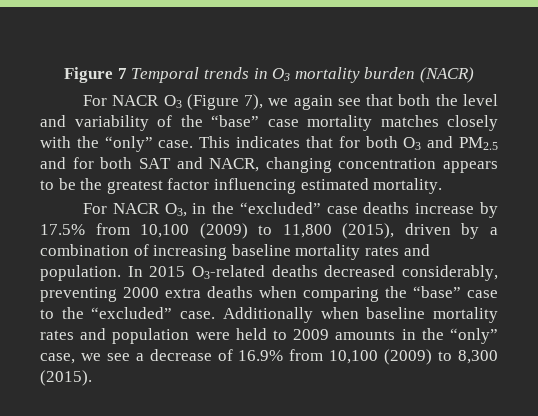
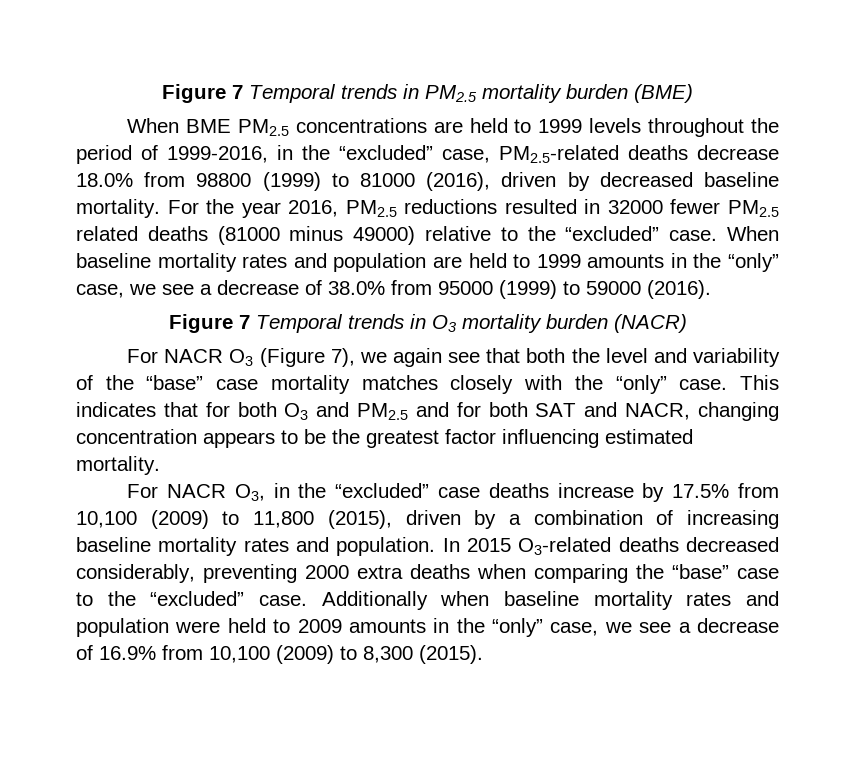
[64,67,268,83] Figure 7 Temporal trends in -> [162,84,693,103] [127,118,779,137] [76,145,779,164] [76,172,779,191] [76,199,779,218] [76,226,779,245] [76,253,779,272] [76,280,711,299] [168,314,426,333] Figure 7 Temporal trends in PM2.5 mortality burden (BME) // When BME PM2.5 concentrations are held to 1999 levels throughout the period of 1999-2016, in the “excluded” case, PM2.5-related deaths decrease 18.0% from 98800 (1999) to 81000 (2016), driven by decreased baseline mortality. For the year 2016, PM2.5 reductions resulted in 32000 fewer PM2.5 related deaths (81000 minus 49000) relative to the “excluded” case. When baseline mortality rates and population are held to 1999 amounts in the “only” case, we see a decrease of 38.0% from 95000 (1999) to 59000 (2016). // Figure 7 Temporal trends in

